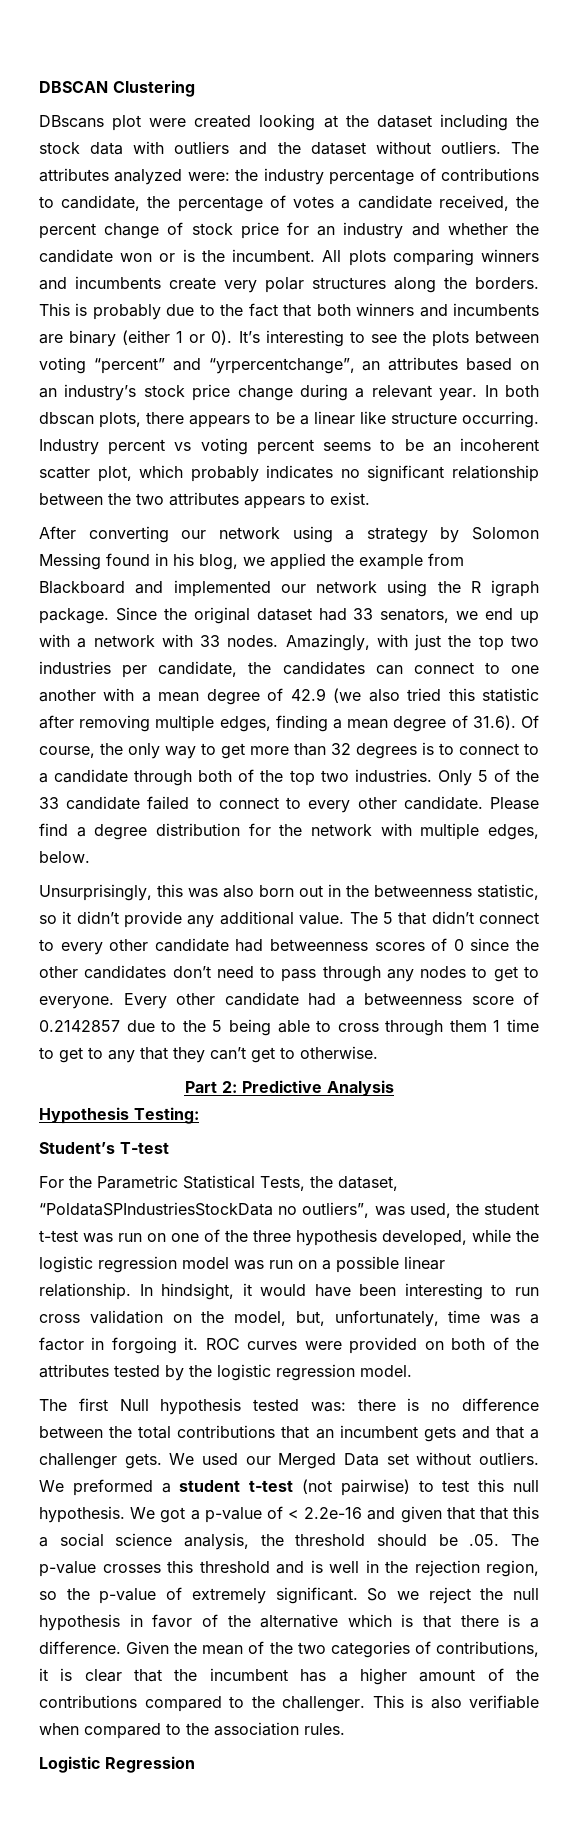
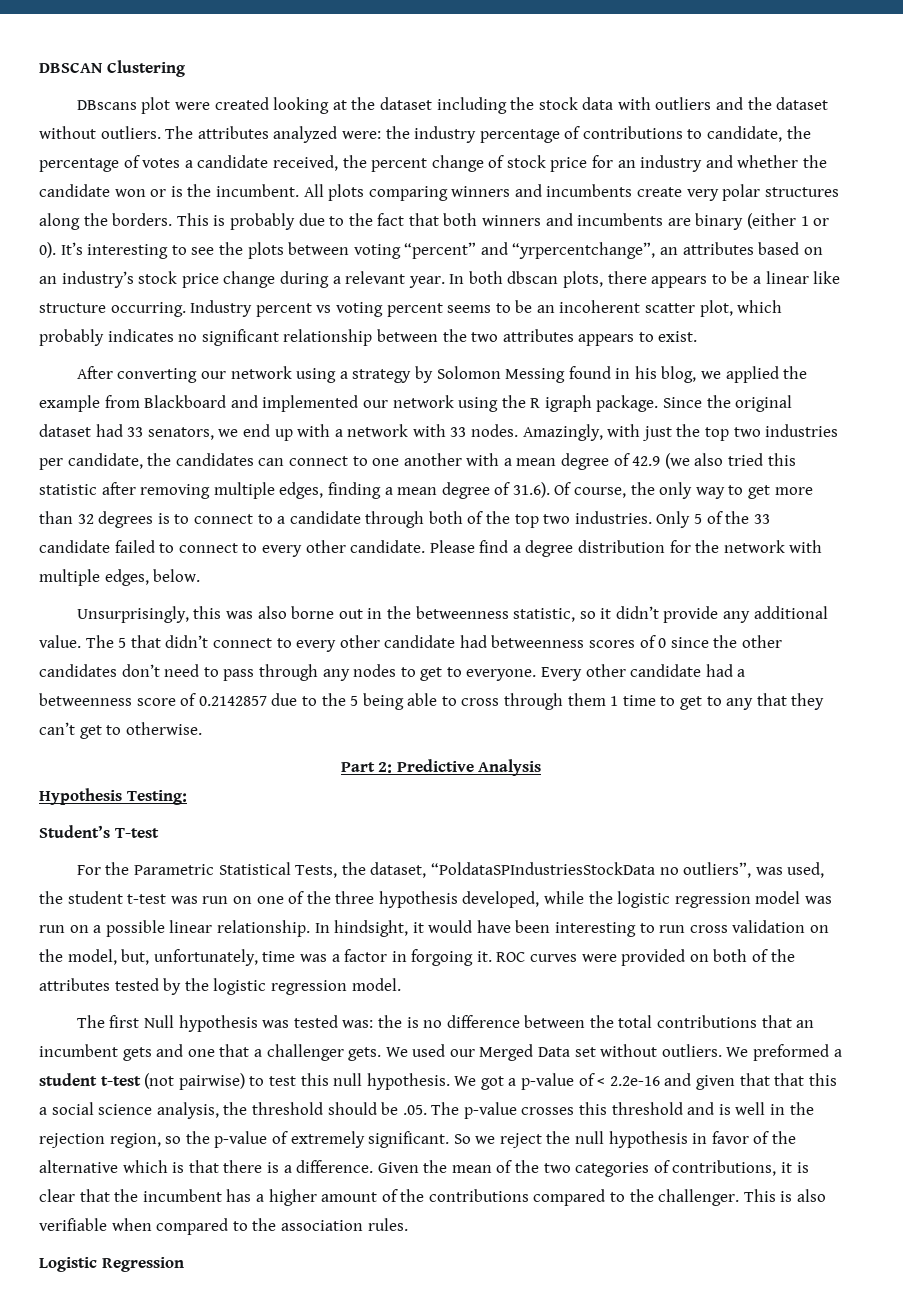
[259,885,294,897] born -> [291,606,335,619] borne
(242, 1406) none -> [262,1020,290,1028] was
[357,1399,396,1411] there -> [377,1015,402,1028] the
(490, 1432) none -> [187,1049,215,1057] one

